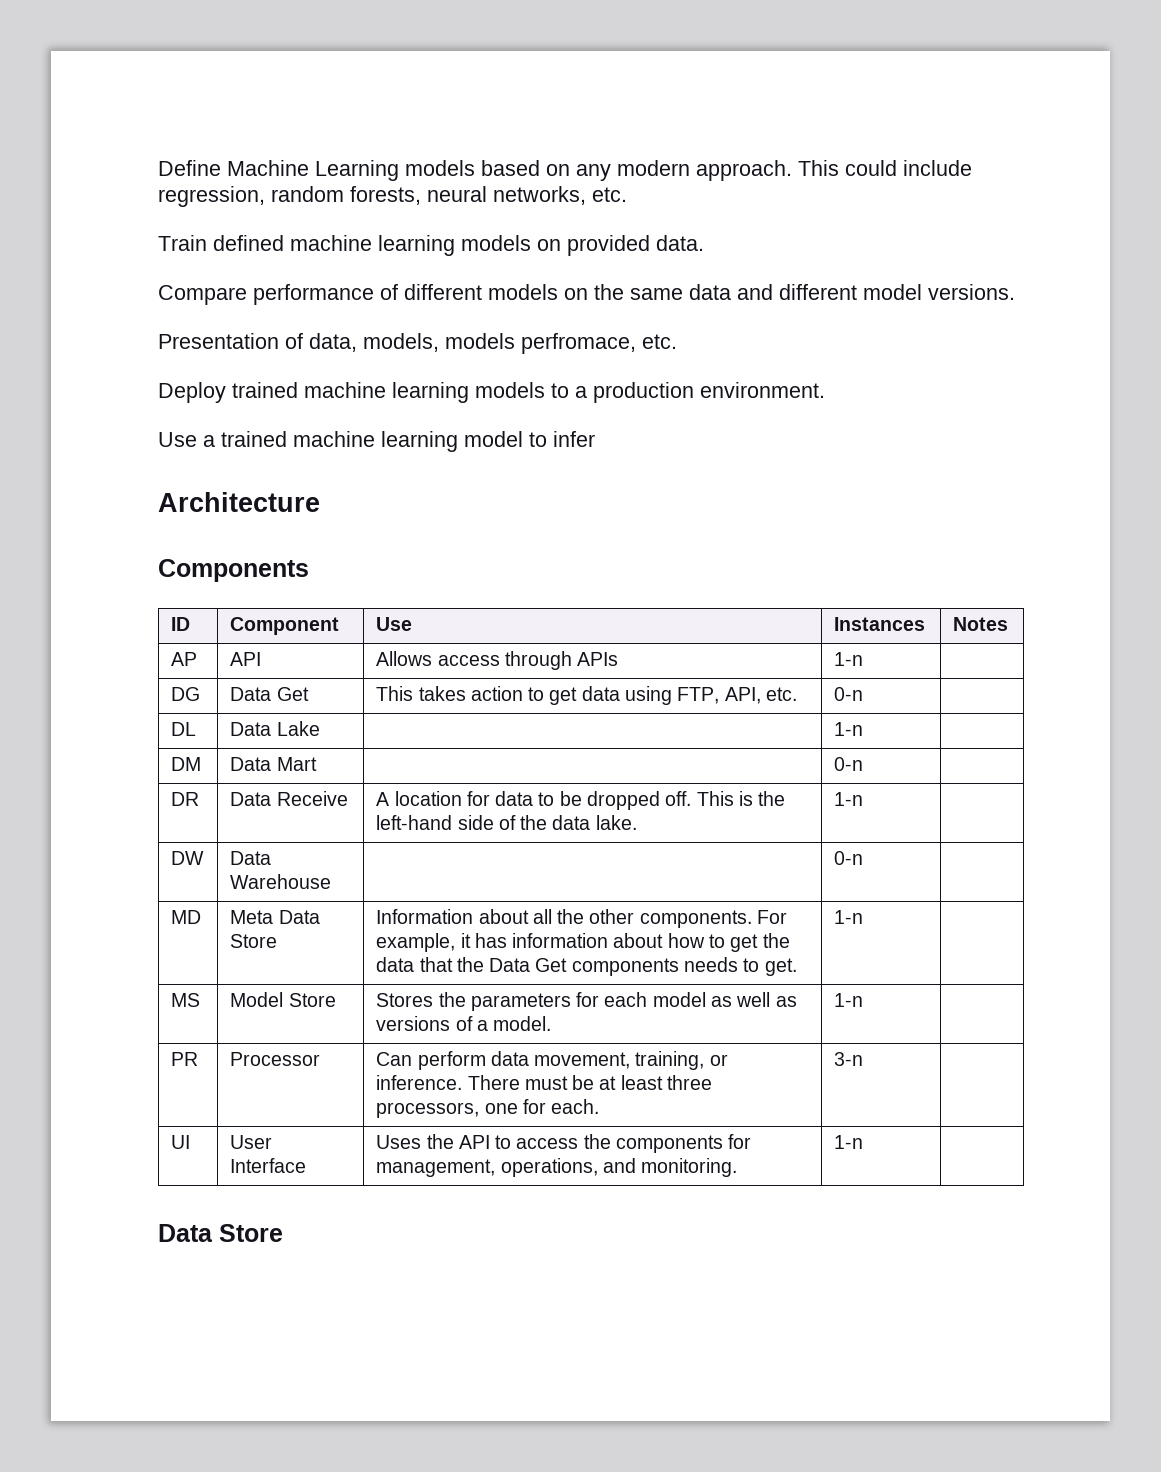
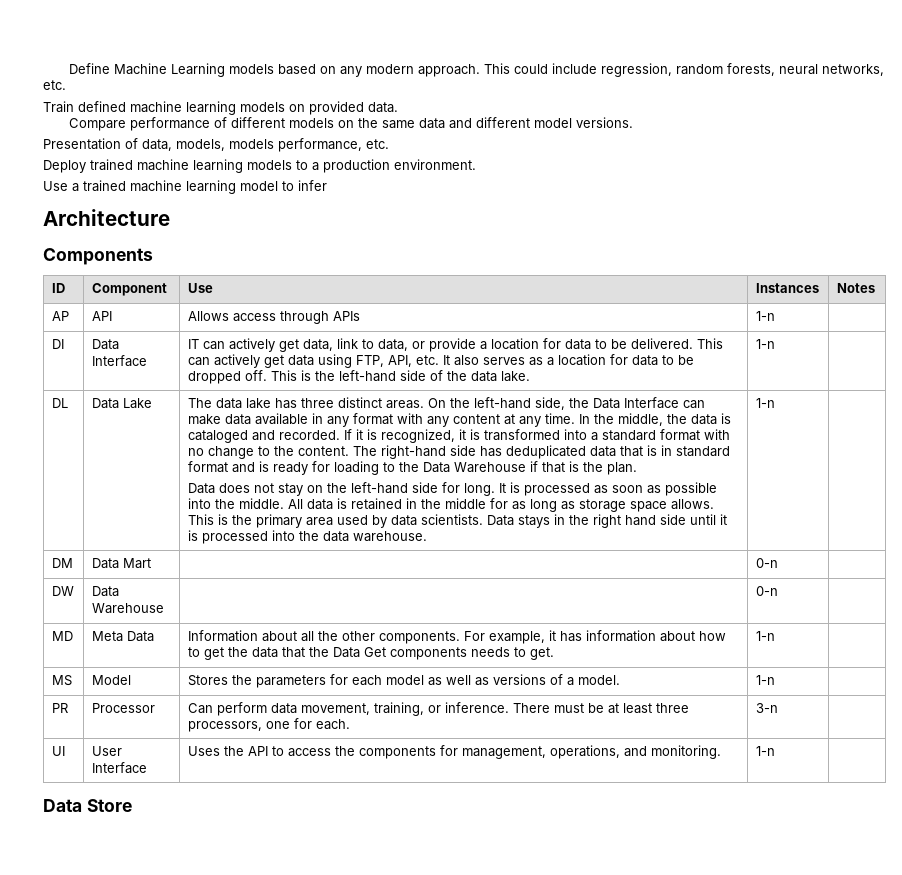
[521,333,636,354] perfromace, -> [278,138,362,152] performance,
[171,687,201,701] [230,687,309,701] [376,686,545,701] DG | Data Get | This takes action to -> [51,339,64,349] [91,339,119,350] [91,355,147,367] [187,338,723,352] [187,354,260,368] DI | Data Interface | IT can actively get data, link to data, or provide a location for data to be delivered. This can actively
[834,687,864,701] [171,722,197,736] [230,721,320,736] [834,722,864,736] [171,757,202,771] [230,757,317,771] [834,757,864,771] [171,792,200,806] [230,791,348,806] [376,792,390,806] | 0-n | // DL | Data Lake | | 1-n | // DM | Data Mart | | 0-n | // DR | Data Receive | A -> [442,355,554,366] It also serves as a
(864, 799) none -> [51,398,68,408] [91,398,152,409] [187,397,705,410] [187,413,731,427] [187,429,730,443] [187,445,730,459] [187,461,637,475] [187,482,717,496] [187,498,714,512] [187,514,727,528] [187,530,427,544] [755,398,775,408] [51,558,73,568] [91,558,151,569] [755,558,778,568] // DL | Data Lake | The data lake has three distinct areas. On the left-hand side, the Data Interface can make data available in any format with any content at any time. In the middle, the data is cataloged and recorded. If it is recognized, it is transformed into a standard format with no change to the content. The right-hand side has deduplicated data that is in standard format and is ready for loading to the Data Warehouse if that is the plan. // Data does not stay on the left-hand side for long. It is processed as soon as possible into the middle. All data is retained in the middle for as long as storage space allows. This is the primary area used by data scientists. Data stays in the right hand side until it is processed into the data warehouse. | 1-n | // DM | Data Mart | | 0-n |
[230,934,278,948] Store -> (154, 636) none
[288,993,336,1007] Store -> (131, 680) none

